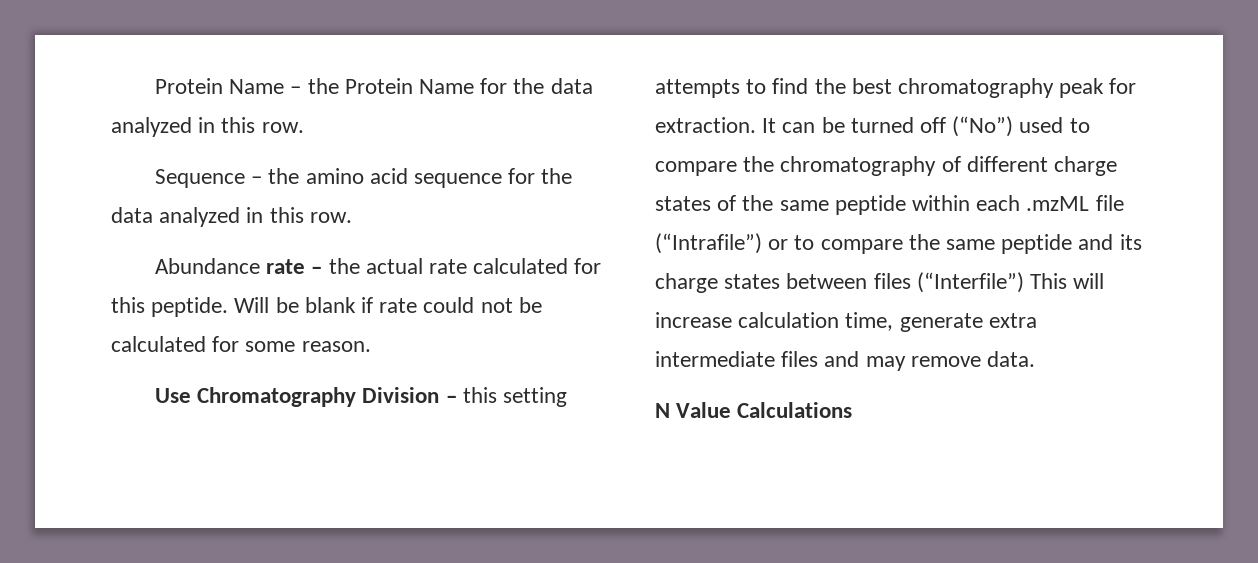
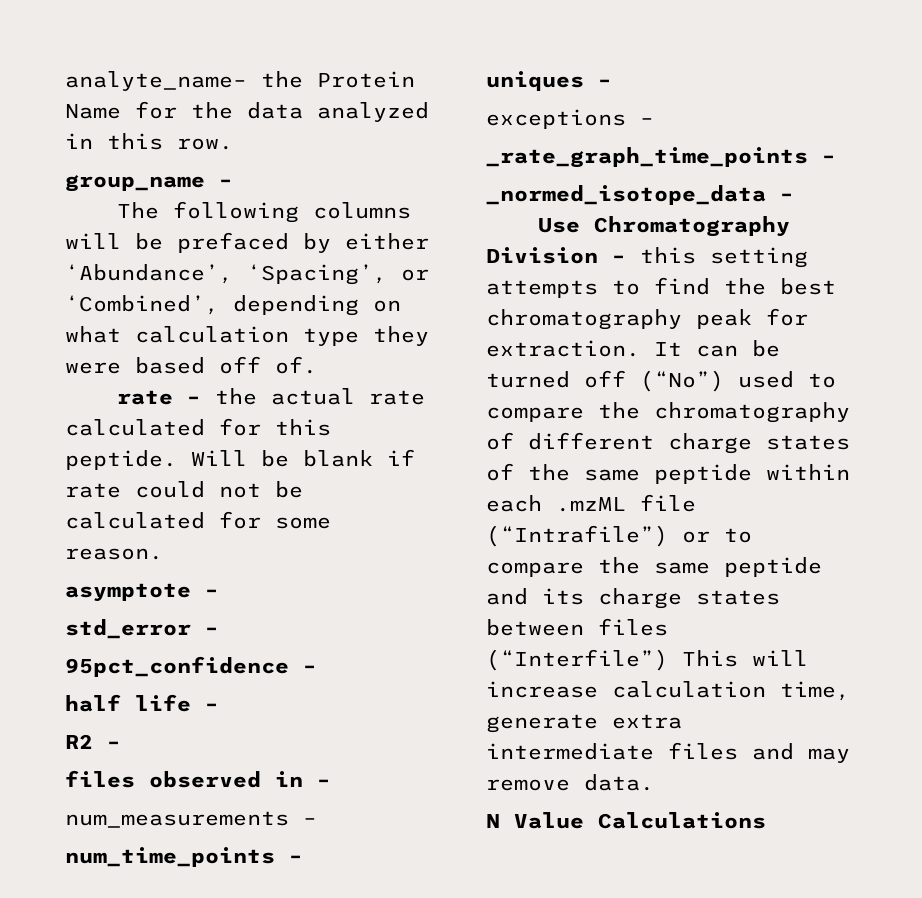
[154,78,302,94] Protein Name – -> [65,71,247,91] analyte_name–
[154,168,573,188] [111,207,352,227] [154,258,260,274] Sequence – the amino acid sequence for the data analyzed in this row. // Abundance -> [65,175,233,192] [116,201,411,223] [65,232,429,253] [65,264,429,285] [65,295,401,316] [65,326,429,346] [65,356,317,374] group_name – // The following columns will be prefaced by either ‘Abundance’, ‘Spacing’, or ‘Combined’, depending on what calculation type they were based off of. //
(371, 346) none -> [65,583,219,602] [65,619,219,639] [65,656,317,677] [65,694,219,712] [65,734,121,749] [65,770,331,788] [65,811,317,828] [65,847,303,867] [486,71,612,91] [486,109,654,129] [486,147,836,168] [486,185,794,205] // asymptote – // std_error – // 95pct_confidence – // half life – // R2 – // files observed in – // num_measurements – // num_time_points – // uniques – // exceptions – // _rate_graph_time_points – // _normed_isotope_data –

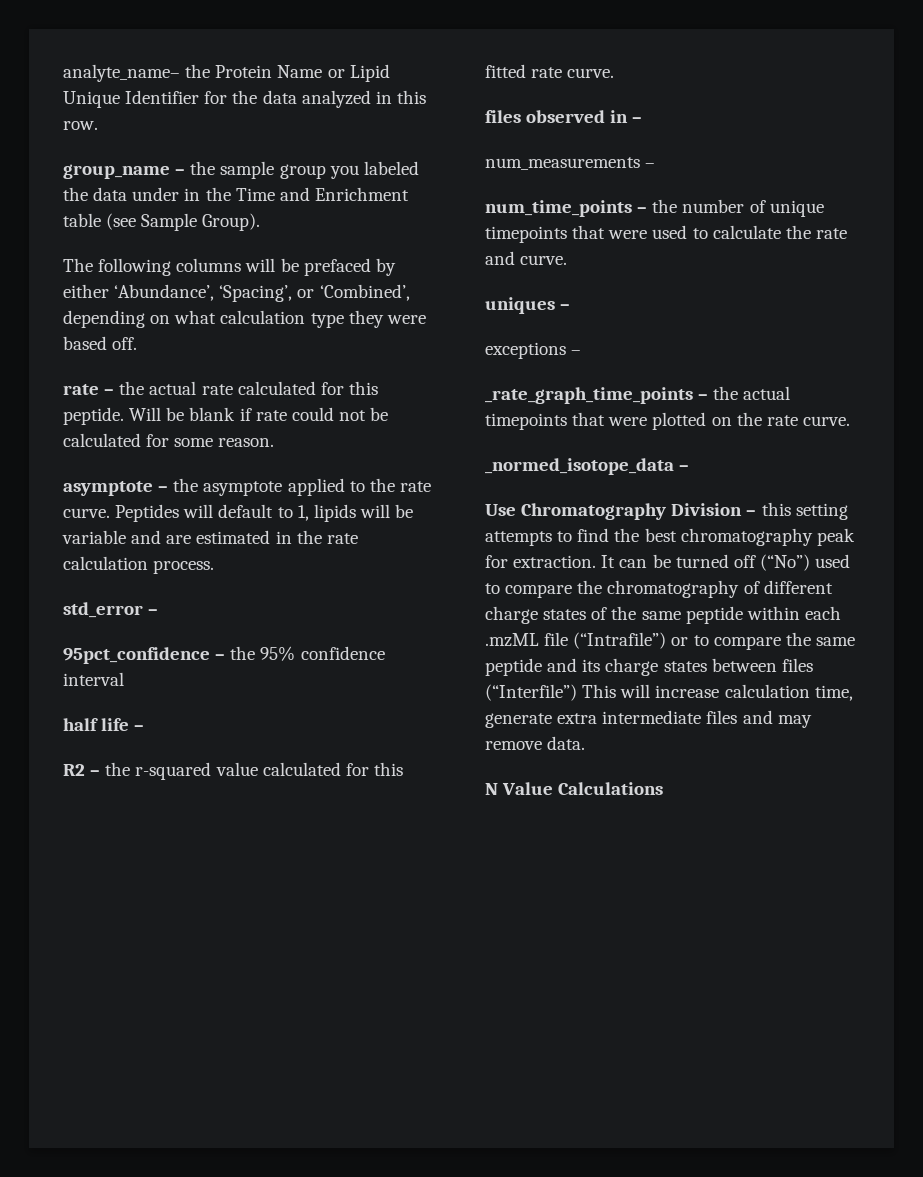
(121, 111) none -> [327,64,390,82] [63,90,200,108] or Lipid Unique Identifier
(233, 183) none -> [190,161,419,179] [63,187,409,201] [63,213,261,231] the sample group you labeled the data under in the Time and Enrichment table (see Sample Group).
[219,356,317,374] off of. -> [112,337,138,350] off.
(219, 593) none -> [173,478,431,496] [63,504,414,522] [62,530,358,544] [63,556,215,574] the asymptote applied to the rate curve. Peptides will default to 1, lipids will be variable and are estimated in the rate calculation process.
(317, 669) none -> [230,646,385,661] [63,672,124,686] the 95% confidence interval
(121, 745) none -> [105,762,403,780] [485,64,615,78] the r-squared value calculated for this fitted rate curve.
(303, 859) none -> [652,199,824,217] [485,225,847,243] [485,251,568,265] the number of unique timepoints that were used to calculate the rate and curve.
(836, 159) none -> [713,386,791,400] [485,412,850,430] the actual timepoints that were plotted on the rate curve.

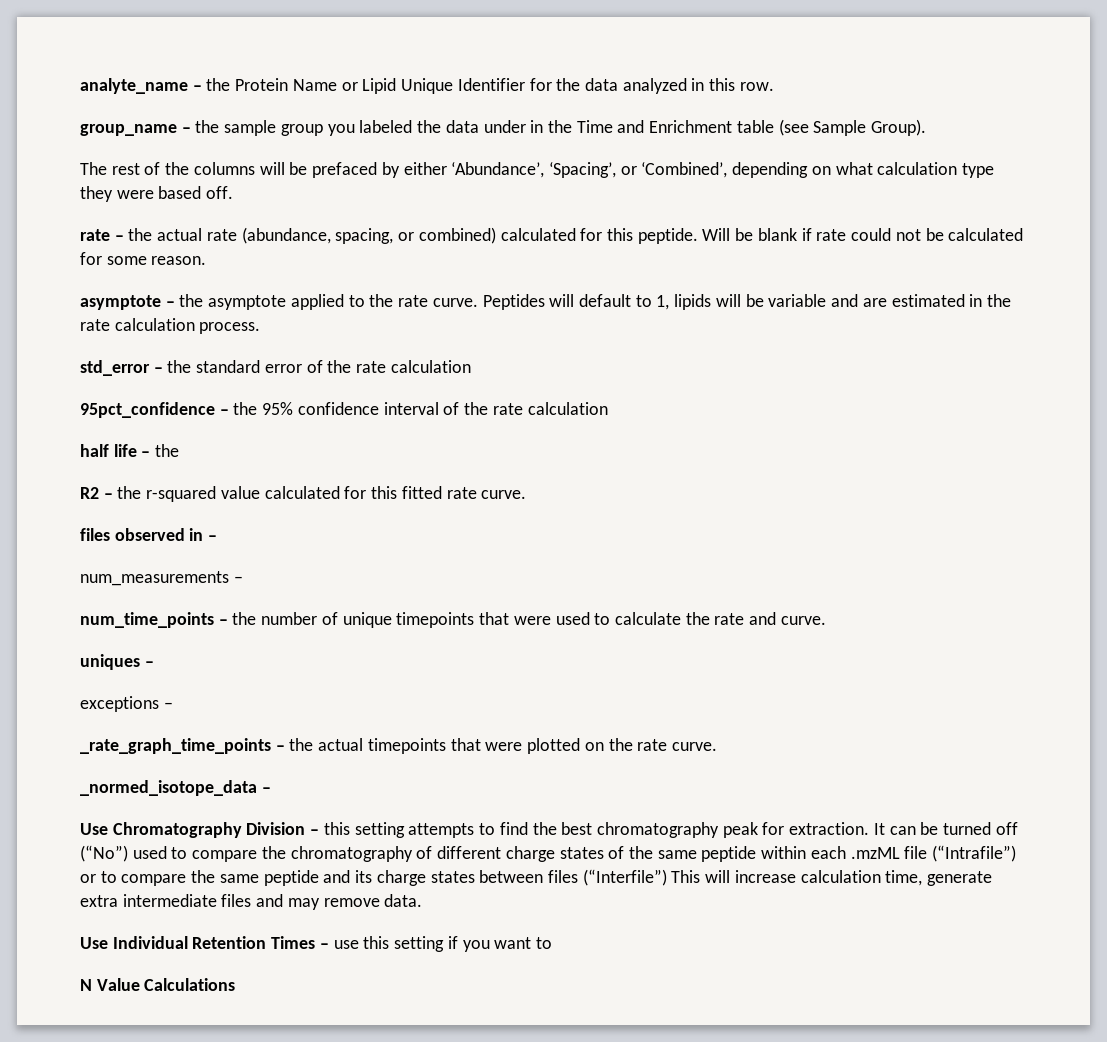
[63,64,180,82] analyte_name– -> [80,78,202,94] analyte_name –
[98,258,172,276] following -> [111,162,190,175] rest of the
(233, 389) none -> [241,227,496,244] (abundance, spacing, or combined)
(159, 612) none -> [167,360,471,373] the standard error of the rate calculation
(124, 679) none -> [443,402,608,415] of the rate calculation
(145, 728) none -> [155,444,180,457] the
(586, 743) none -> [80,936,552,952] // Use Individual Retention Times – use this setting if you want to

